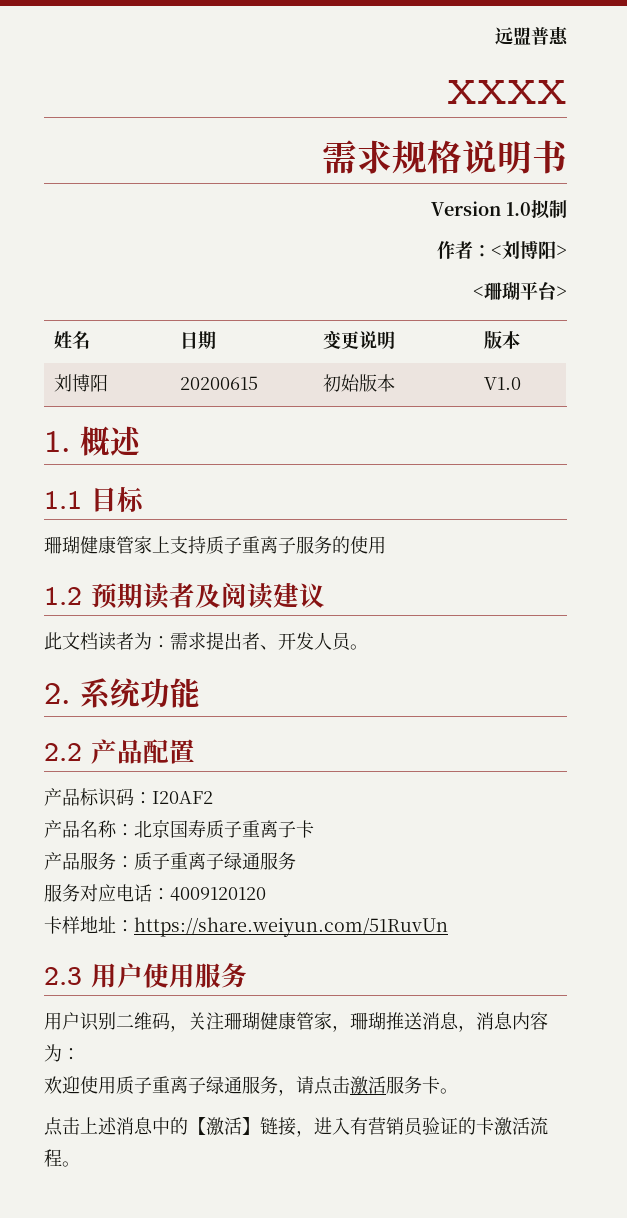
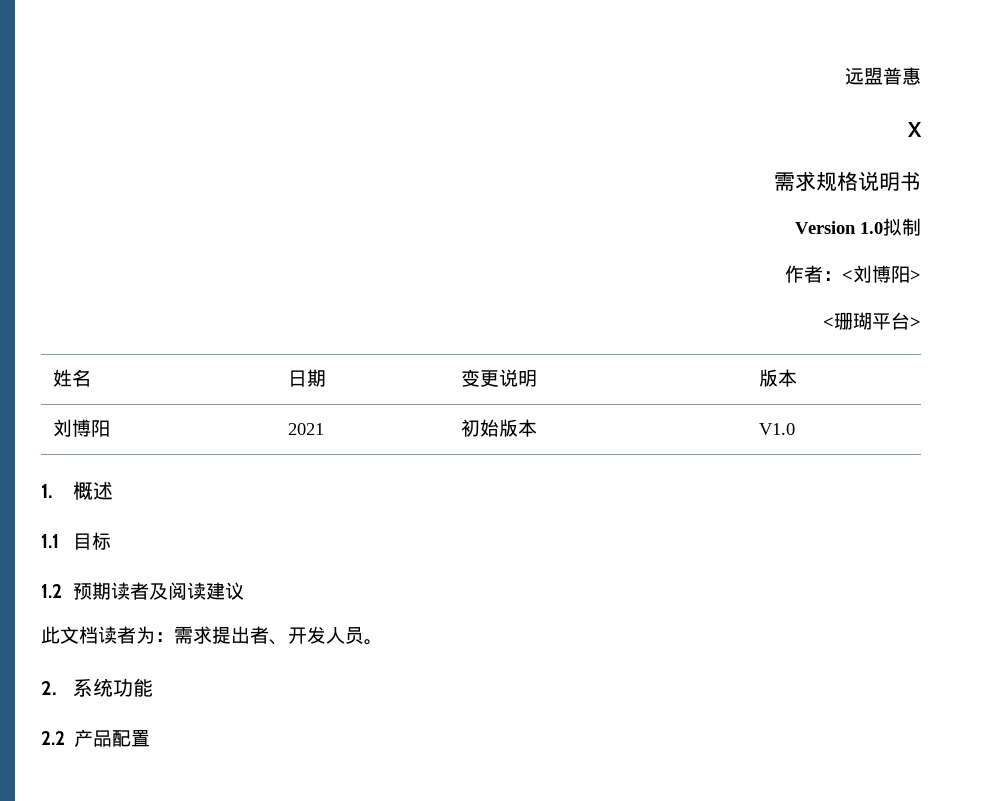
[447,80,567,104] XXXX -> [907,122,922,137] X
[179,376,258,390] 20200615 -> [288,423,325,435] 2021
[44,536,386,555] // 珊瑚健康管家上支持质子重离子服务的使用 -> (112, 541) none
[44,788,213,807] [44,820,314,839] [44,852,296,871] [44,884,266,902] [44,916,448,937] [44,963,247,988] [44,1012,548,1032] [44,1044,80,1062] [44,1076,458,1096] [44,1117,548,1137] [44,1149,80,1167] // 产品标识码：I20AF2 // 产品名称：北京国寿质子重离子卡 // 产品服务：质子重离子绿通服务 // 服务对应电话：4009120120 // 卡样地址：https://share.weiyun.com/51RuvUn // 2.3用户使用服务 // 用户识别二维码，关注珊瑚健康管家，珊瑚推送消息，消息内容为： // 欢迎使用质子重离子绿通服务，请点击激活服务卡。 // 点击上述消息中的【激活】链接，进入有营销员验证的卡激活流程。 -> (151, 738) none

